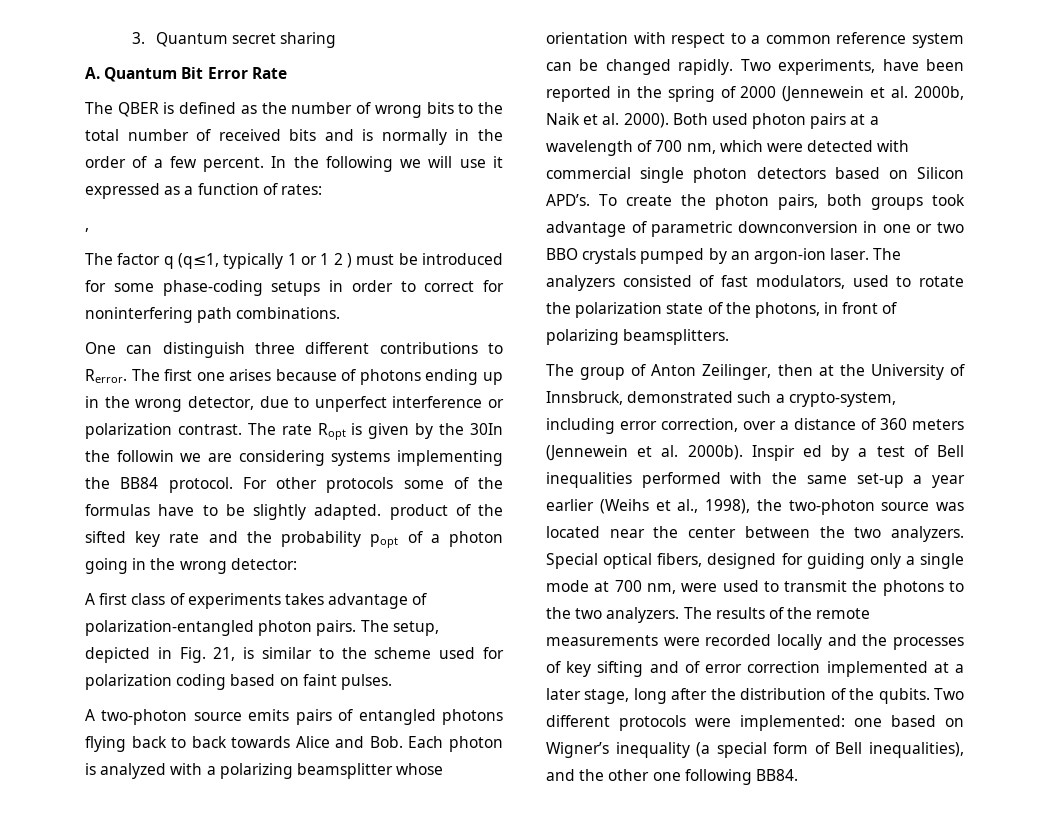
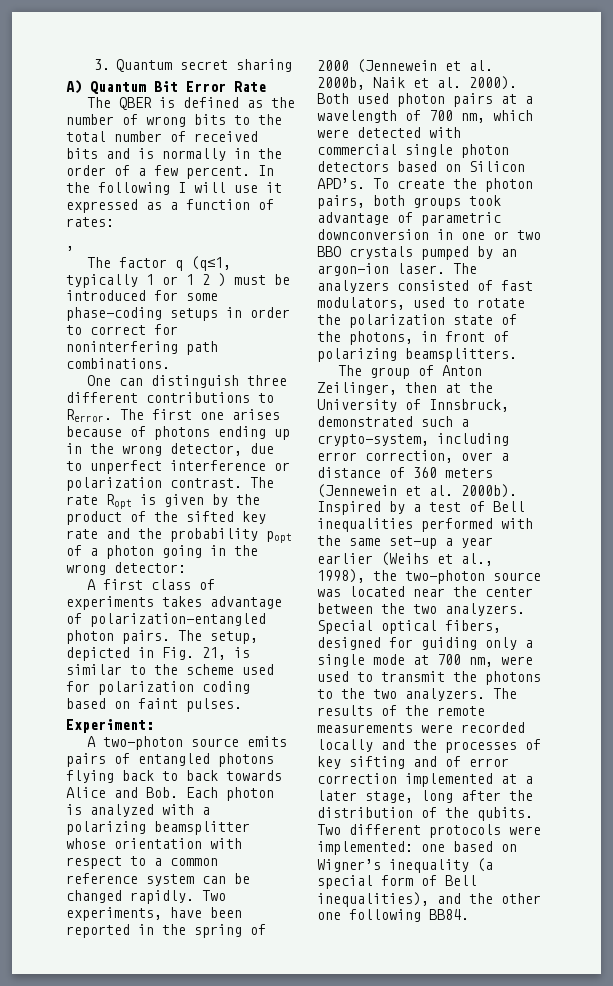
[85,67,100,79] A. -> [66,80,82,94] A)
[400,159,422,168] we -> [178,182,186,193] I
[470,423,504,435] [85,450,503,466] [85,477,503,493] [85,504,382,520] 30In the followin we are considering systems implementing the BB84 protocol. For other protocols some of the formulas have to be slightly adapted. -> (260, 499) none
(392, 682) none -> [66,719,154,733] // Experiment:
[751,445,822,461] Inspir ed -> [317,501,381,515] Inspired

